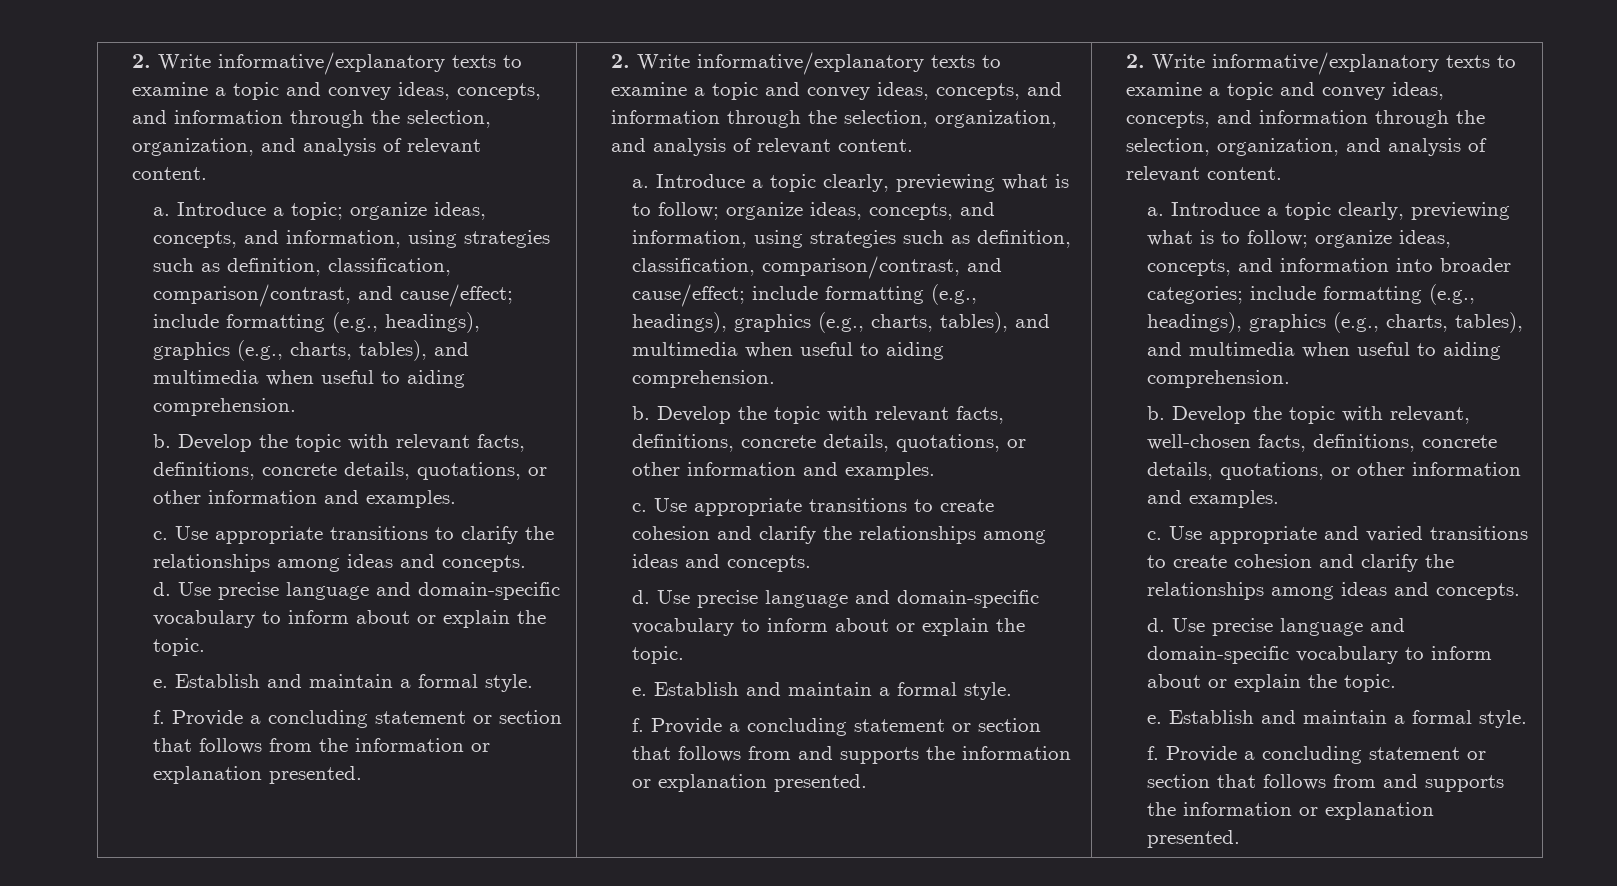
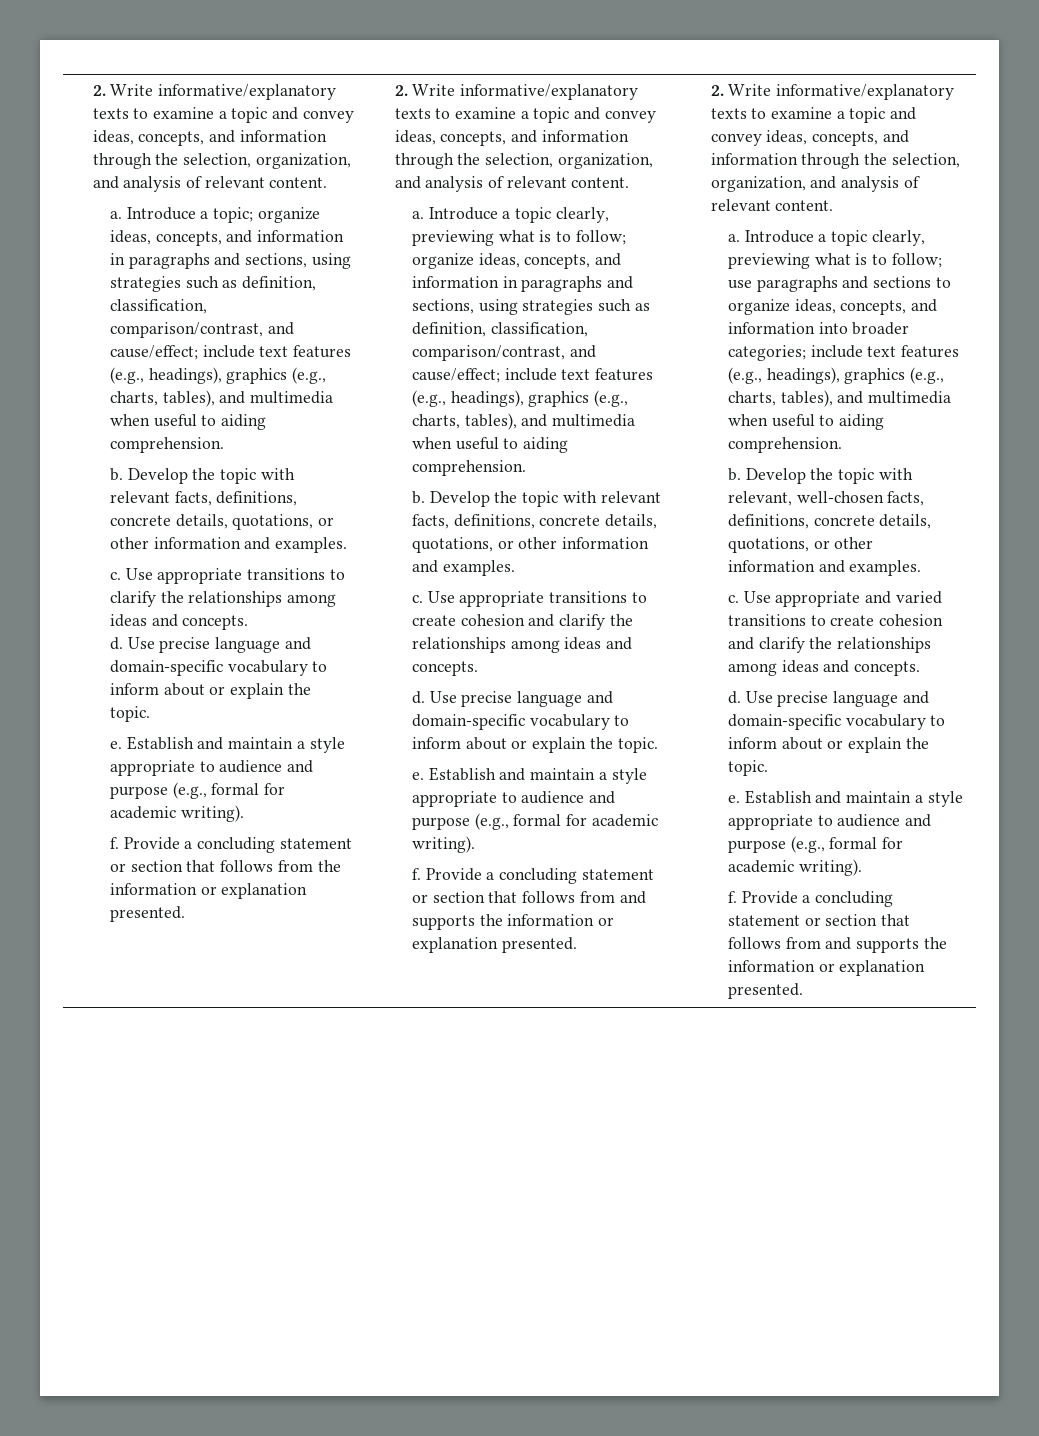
[286,230,402,248] information, -> [257,230,345,242] [110,253,308,269] information in paragraphs and sections,
[226,314,326,332] formatting -> [259,345,352,358] text features
[418,674,534,692] formal style. -> [309,737,345,753] [110,760,314,776] [110,782,286,799] [110,805,244,822] style appropriate to audience and purpose (e.g., formal for academic writing).
[632,230,748,248] information, -> [412,276,634,292] [412,299,475,314] information in paragraphs and sections,
[825,286,925,304] formatting -> [561,368,654,381] text features
[897,682,1013,700] formal style. -> [611,768,647,784] [412,791,616,807] [412,813,658,830] [412,836,476,853] style appropriate to audience and purpose (e.g., formal for academic writing).
(1309, 239) none -> [728,276,951,292] use paragraphs and sections to
[1323,286,1423,304] formatting -> [867,345,960,358] text features
[1412,710,1528,728] formal style. -> [927,791,963,807] [728,814,932,830] [728,836,904,853] [728,859,862,876] style appropriate to audience and purpose (e.g., formal for academic writing).

